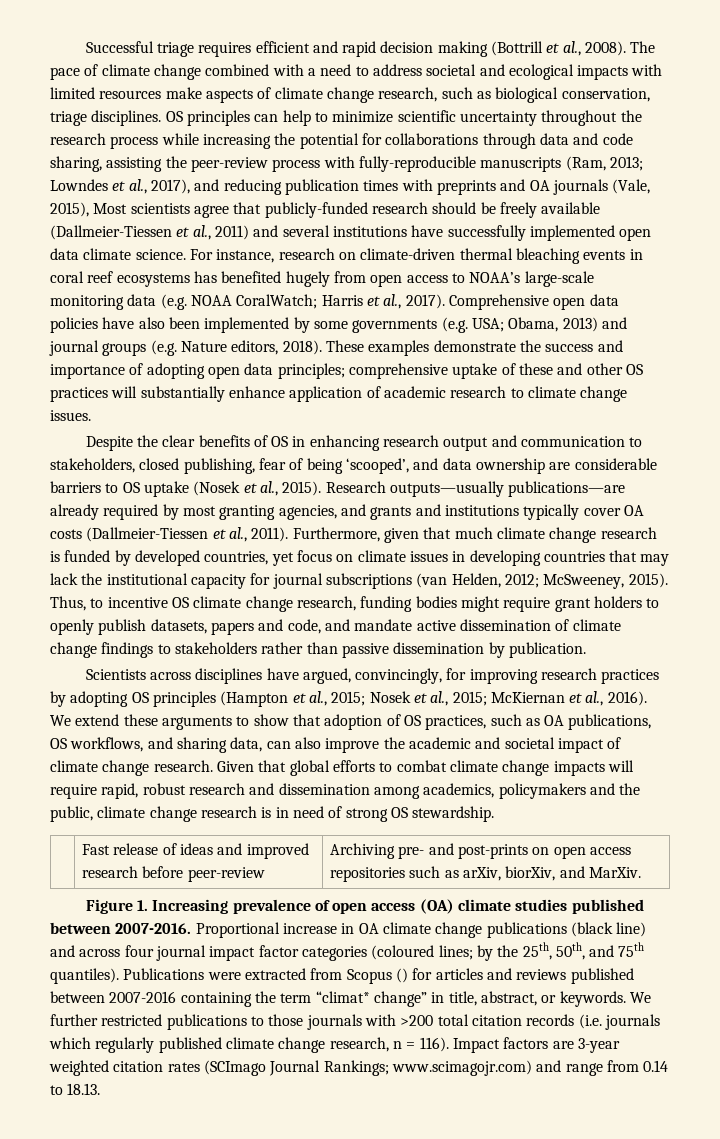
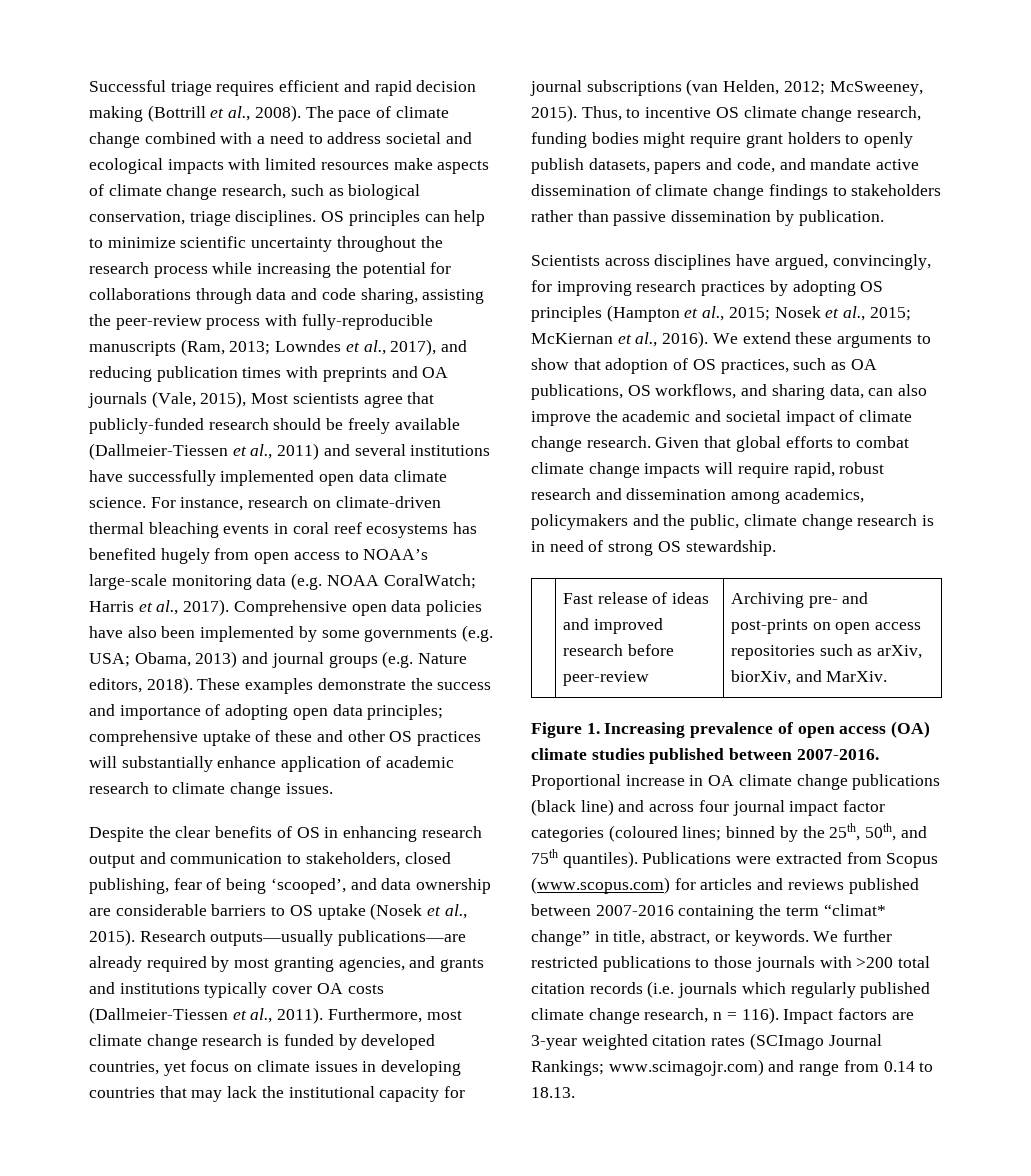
[383,527,493,543] given that much -> [426,1010,462,1020] most
(473, 952) none -> [726,826,776,838] binned
[395,968,408,983] () -> [531,877,670,894] (www.scopus.com)

